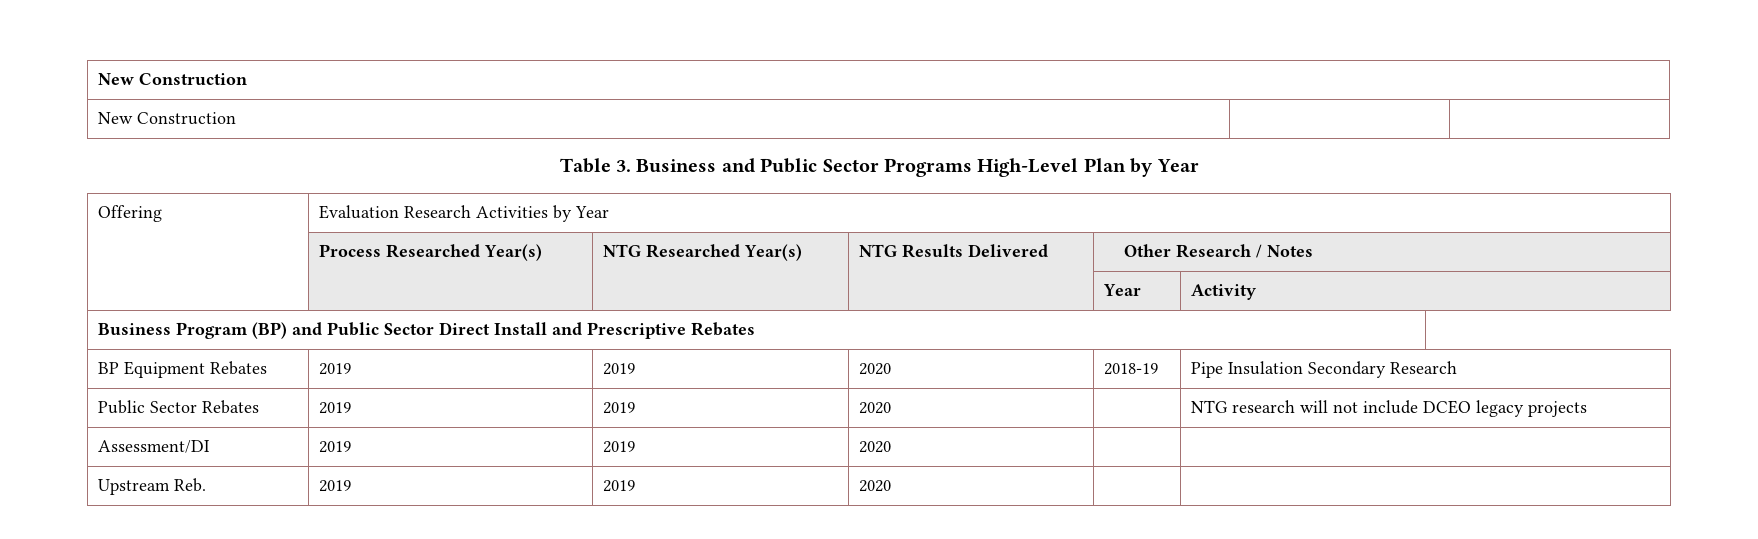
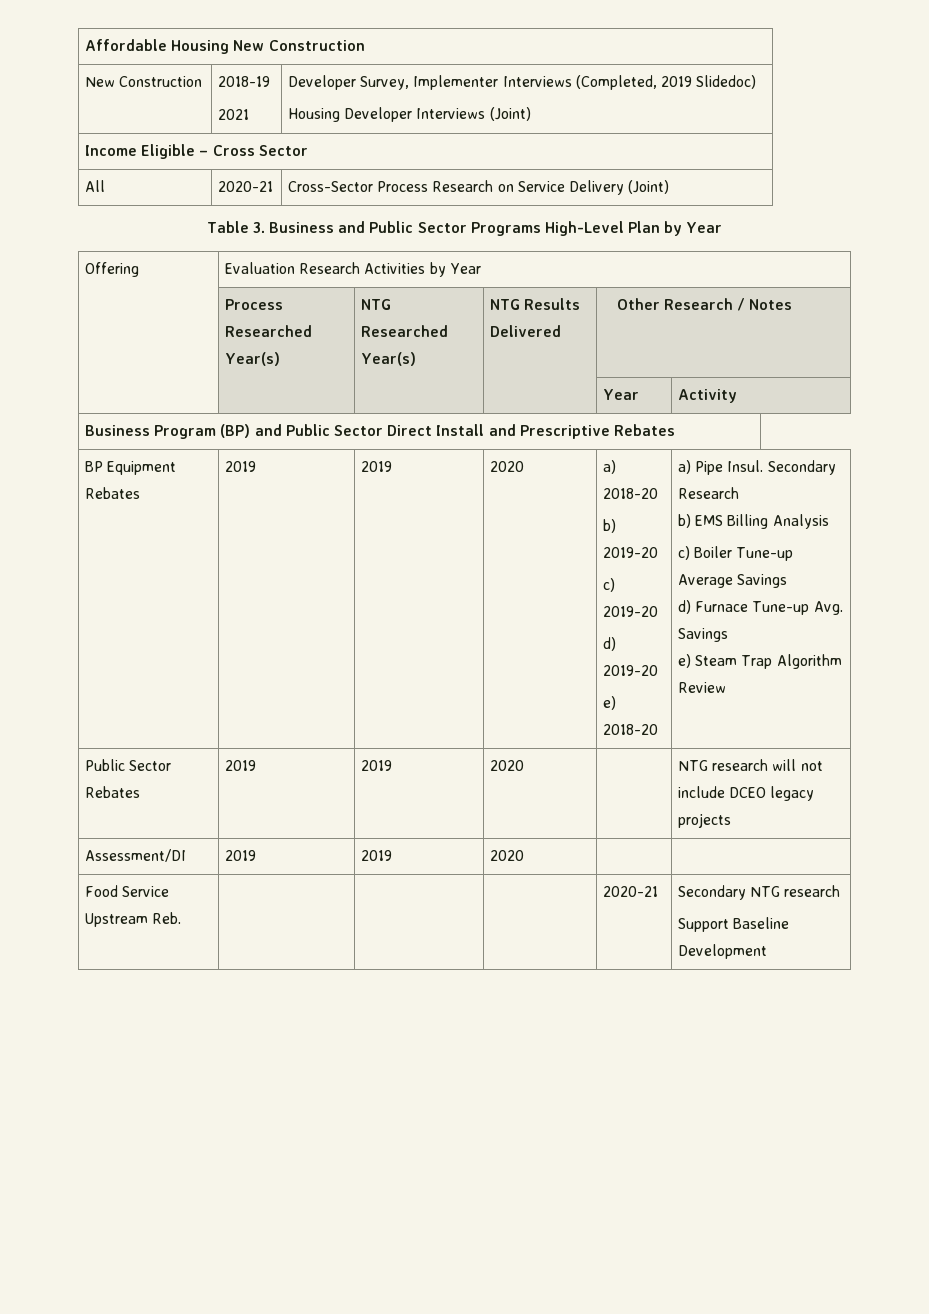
(97, 79) none -> [85,39,230,54] Affordable Housing
(236, 118) | -> [218,76,271,87] [218,109,250,120] [288,75,757,90] [288,107,531,122] [85,144,308,159] [85,180,106,192] [218,181,274,192] [288,180,670,195] 2018-19 // 2021 | Developer Survey, Implementer Interviews (Completed, 2019 Slidedoc) // Housing Developer Interviews (Joint) // Income Eligible – Cross Sector // All | 2020-21 | Cross-Sector Process Research on Service Delivery (Joint)
[1103,363,1158,375] [1190,361,1457,378] 2018-19 | Pipe Insulation Secondary Research -> [603,460,617,474] [603,488,659,499] [603,519,617,533] [603,547,659,558] [603,578,616,592] [603,606,659,617] [603,637,617,651] [603,665,659,676] [603,696,617,710] [603,724,659,735] [678,460,836,475] [678,487,740,499] [678,514,829,529] [678,546,794,561] [678,574,788,588] [678,600,843,615] [678,628,729,642] [678,654,842,669] [678,682,727,693] a) 2018-20 // b) 2019-20 // c) 2019-20 // d) 2019-20 // e) 2018-20 | a) Pipe Insul. Secondary Research // b) EMS Billing Analysis // c) Boiler Tune-up Average Savings // d) Furnace Tune-up Avg. Savings // e) Steam Trap Algorithm Review
(891, 447) none -> [85,885,170,897] Food Service
[318,480,351,492] [602,480,635,492] [858,480,891,492] 2019 | 2019 | 2020 | | -> [603,886,659,897] [678,885,841,900] [678,917,790,932] [678,944,768,959] | | | 2020-21 | Secondary NTG research // Support Baseline Development

